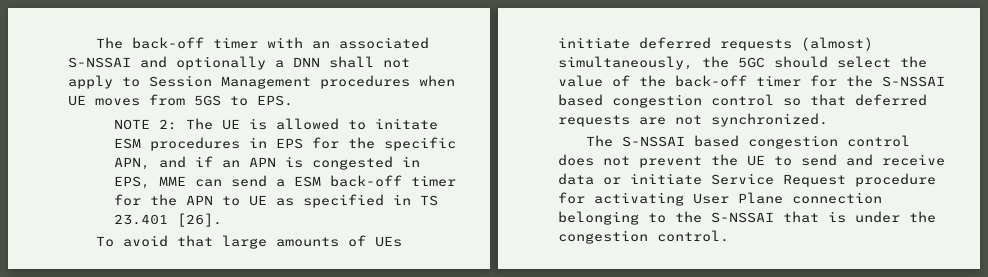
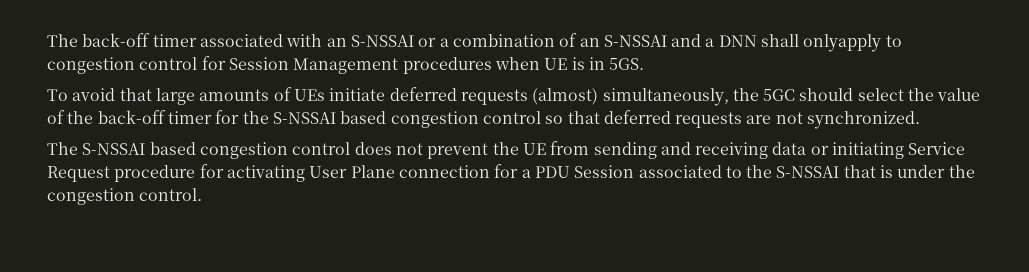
(259, 43) none -> [199,34,283,47] associated
[339,37,430,49] associated -> [350,33,600,47] S-NSSAI or a combination of an
[176,56,266,70] optionally -> (702, 40) none
[383,58,410,68] [68,75,140,89] not apply to -> [803,34,902,52] [47,56,226,74] onlyapply to congestion control for
[95,94,293,106] [113,118,438,130] [113,137,456,151] [113,156,420,170] [113,175,456,189] [113,194,438,208] [113,213,222,227] moves from 5GS to EPS. // NOTE 2: The UE is allowed to initate ESM procedures in EPS for the specific APN, and if an APN is congested in EPS, MME can send a ESM back-off timer for the APN to UE as specified in TS 23.401 [26]. -> [571,57,645,70] is in 5GS.
[774,154,945,166] to send and receive -> [550,141,769,159] from sending and receiving
[630,173,702,185] initiate -> [832,142,905,159] initiating
[558,211,639,225] belonging -> [494,164,722,178] for a PDU Session associated

